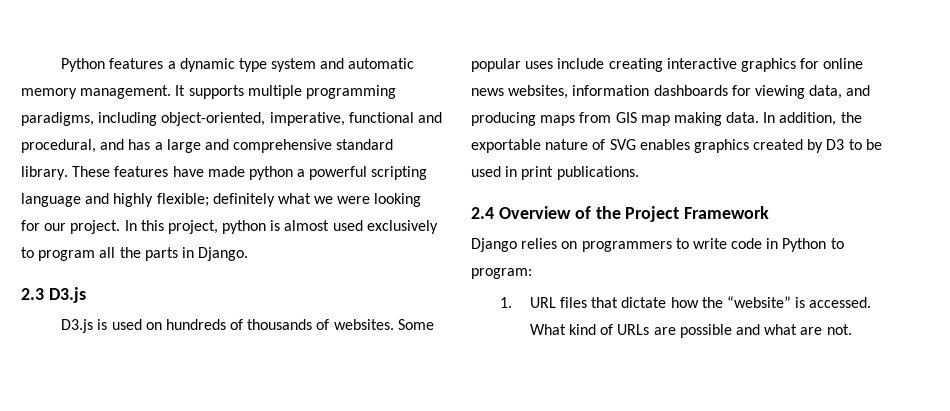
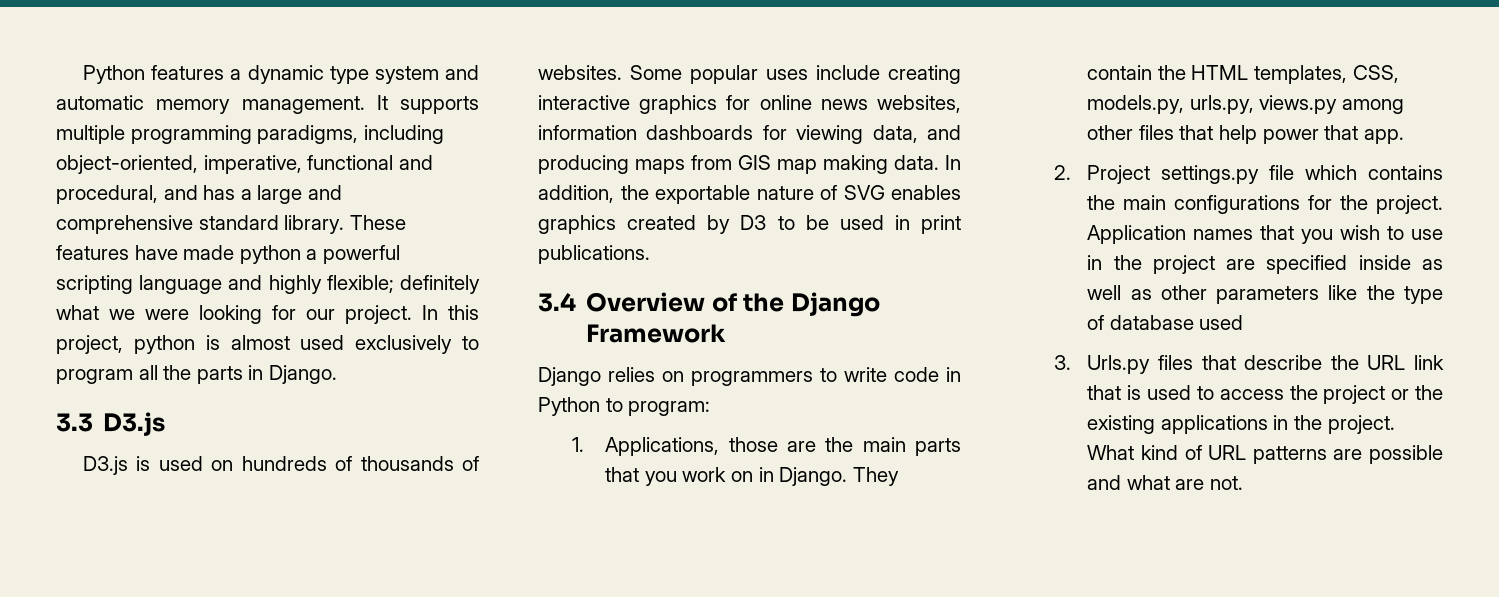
[21,288,44,300] 2.3 -> [56,413,93,432] 3.3
[471,207,494,219] 2.4 -> [538,292,576,312] 3.4
[625,206,680,222] Project -> [790,292,880,317] Django
[529,296,872,308] URL files that dictate how the “website” is accessed. -> [605,437,961,456] [605,467,899,486] [1087,65,1399,84] [1087,95,1404,114] [1087,125,1404,144] [1053,165,1443,184] [1087,195,1443,214] [1087,225,1443,244] [1087,255,1443,274] [1087,285,1443,304] [1087,315,1244,330] [1053,355,1444,374] [1087,385,1443,404] [1087,415,1395,434] Applications, those are the main parts that you work on in Django. They contain the HTML templates, CSS, models.py, urls.py, views.py among other files that help power that app. // 2. Project settings.py file which contains the main configurations for the project. Application names that you wish to use in the project are specified inside as well as other parameters like the type of database used // 3. Urls.py files that describe the URL link that is used to access the project or the existing applications in the project.
[617,324,650,335] URLs -> [1208,445,1327,464] URL patterns

